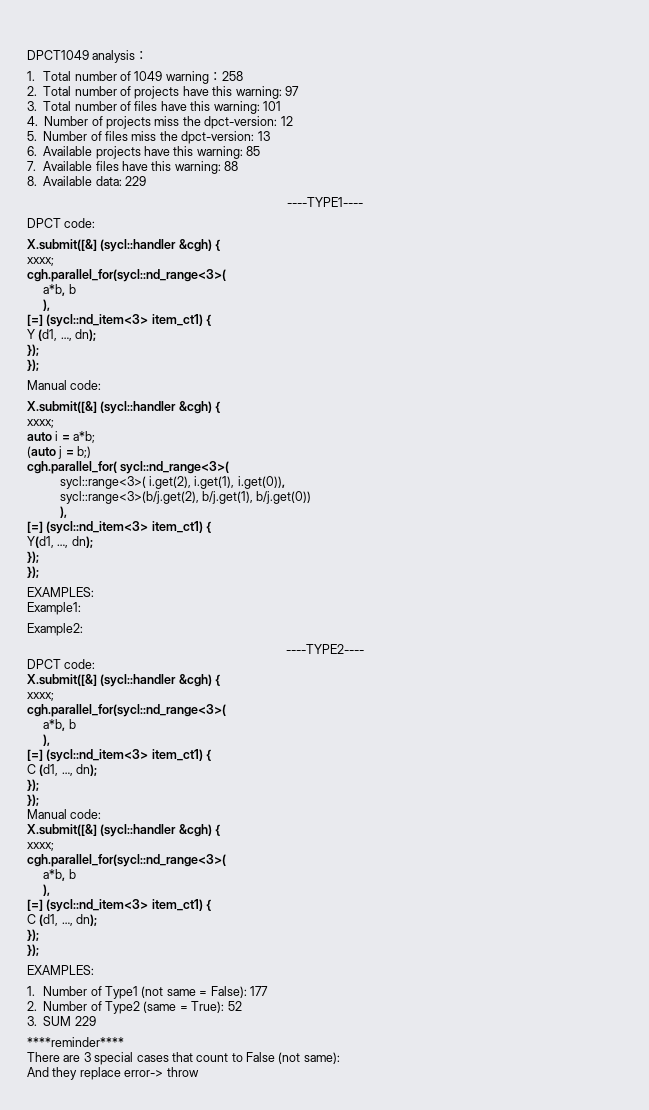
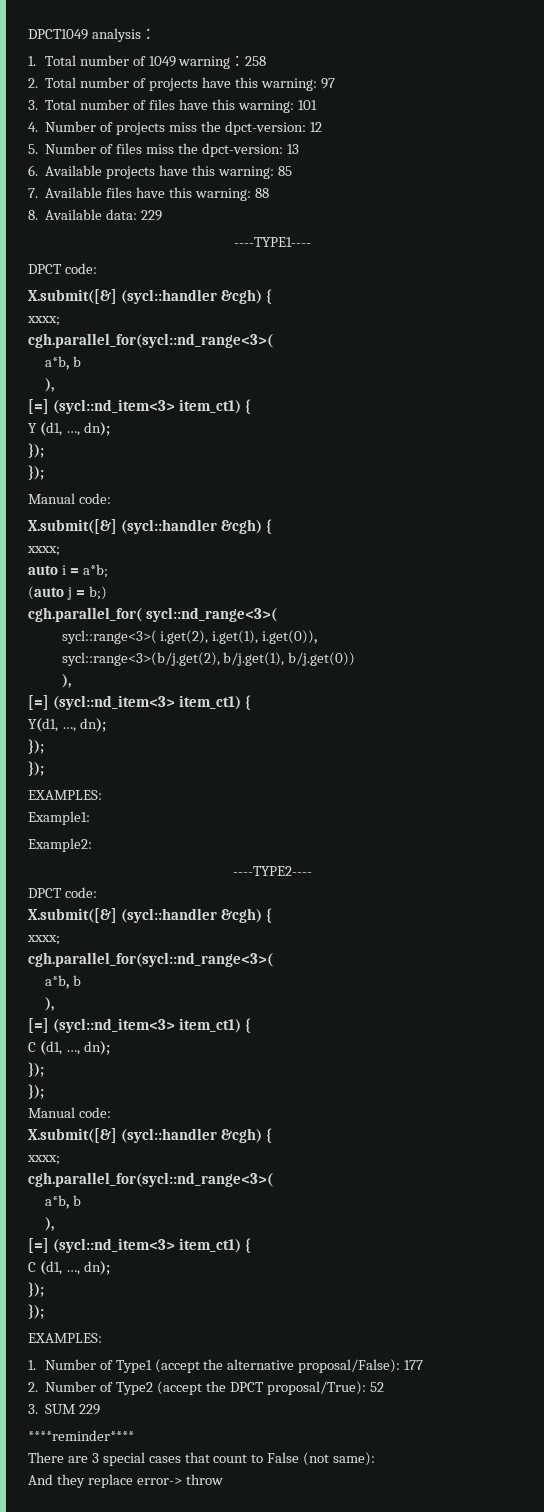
[141,986,247,998] (not same = False): -> [154,1359,401,1373] (accept the alternative proposal/False):
[143,1001,225,1013] (same = True): -> [156,1381,366,1395] (accept the DPCT proposal/True):

